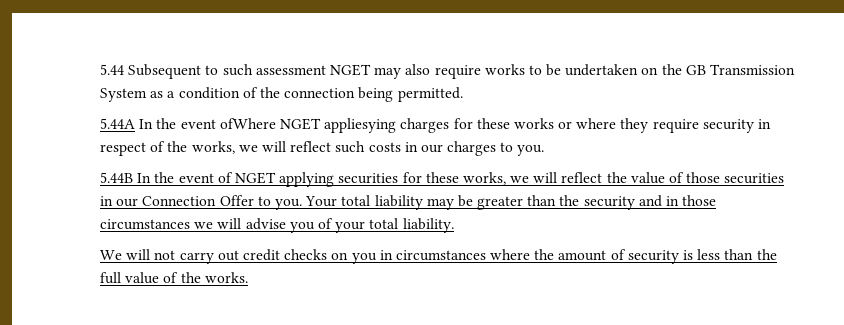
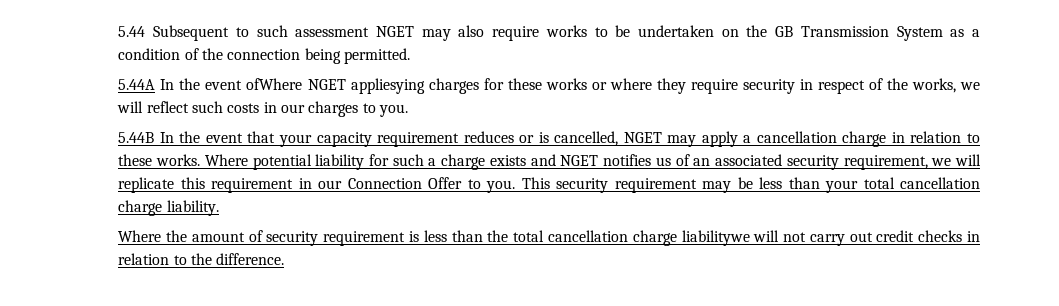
[217,172,785,187] of NGET applying securities for these works, we will reflect the value of those securities -> [247,131,980,147] [118,154,982,170] [118,177,294,193] that your capacity requirement reduces or is cancelled, NGET may apply a cancellation charge in relation to these works. Where potential liability for such a charge exists and NGET notifies us of an associated security requirement, we will replicate this requirement
[305,195,717,210] [100,218,454,233] [100,250,123,260] Your total liability may be greater than the security and in those circumstances we will advise you of your total liability. // We -> [521,177,981,193] [118,200,219,216] [118,230,750,246] This security requirement may be less than your total cancellation charge liability. // Where the amount of security requirement is less than the total cancellation charge liabilitywe
[331,249,777,264] [100,272,248,284] on you in circumstances where the amount of security is less than the full value of the works. -> [966,231,980,242] [118,253,285,265] in relation to the difference.

